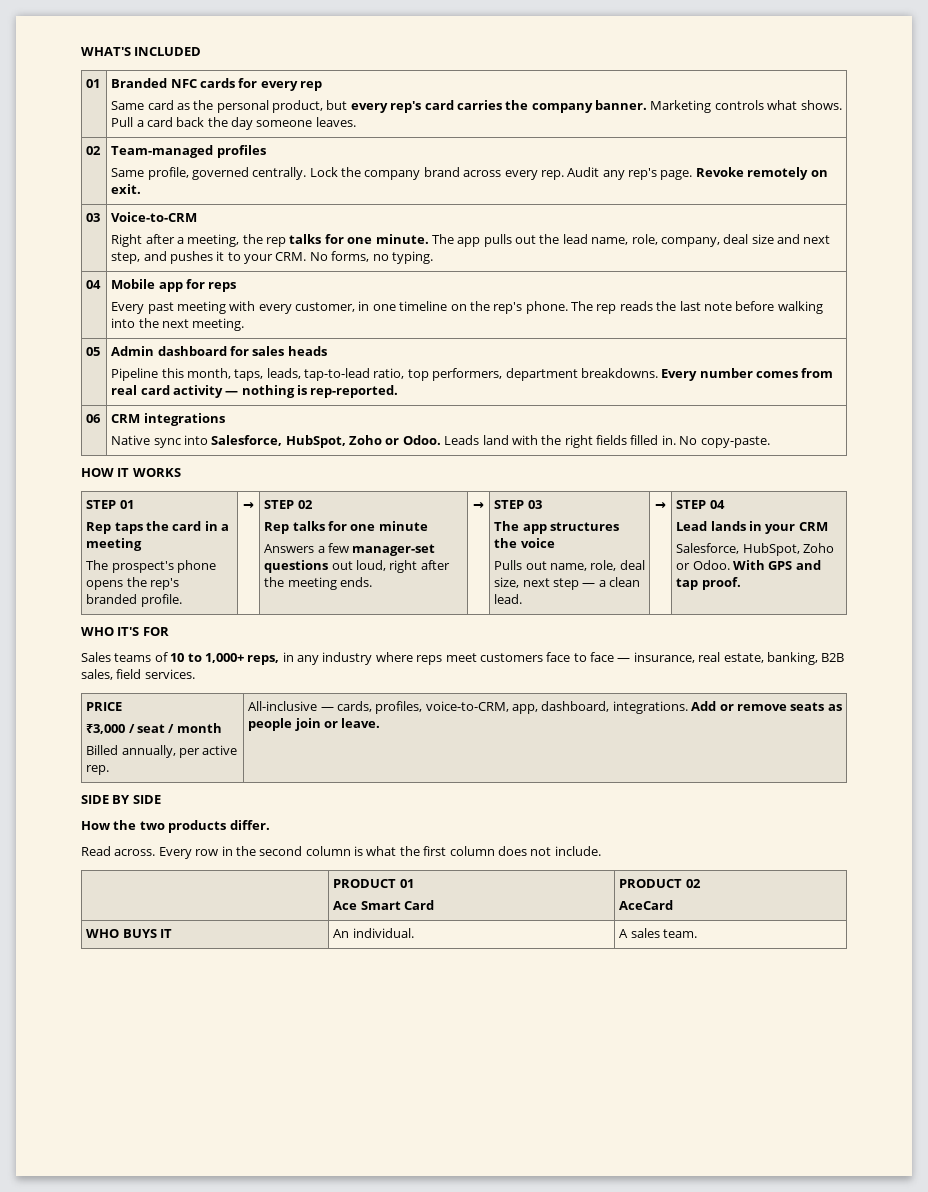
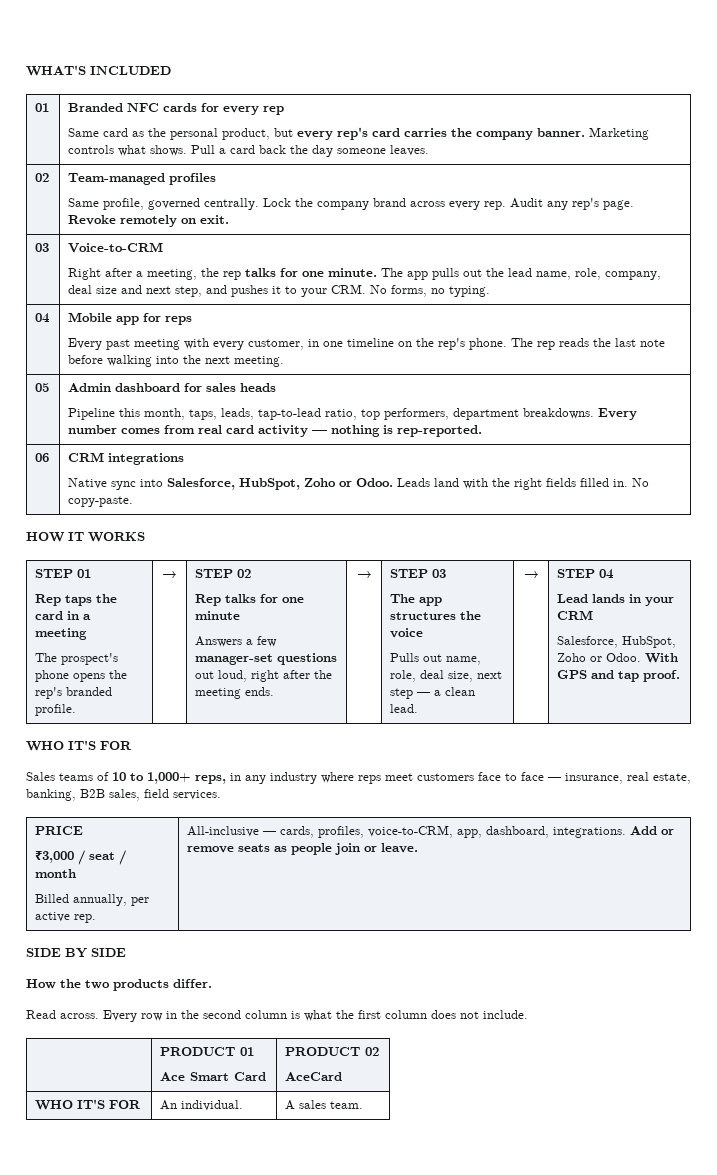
[122,929,172,938] BUYS IT -> [77,1099,142,1109] IT'S FOR

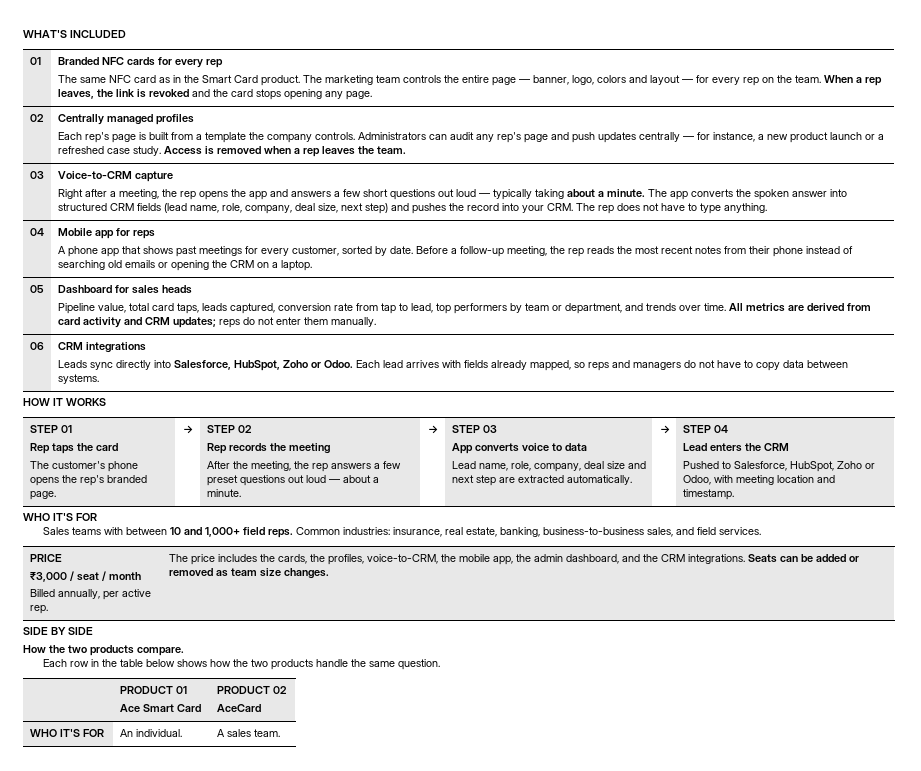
[68,127,650,140] [68,145,430,157] Same card as the personal product, but every rep's card carries the company banner. Marketing controls what shows. Pull a card back the day someone leaves. -> [57,75,882,86] [57,89,372,100] The same NFC card as in the Smart Card product. The marketing team controls the entire page — banner, logo, colors and layout — for every rep on the team. When a rep leaves, the link is revoked and the card stops opening any page.
[68,173,166,185] Team-managed -> [57,114,153,125] Centrally managed
[68,198,635,210] [68,215,230,227] Same profile, governed centrally. Lock the company brand across every rep. Audit any rep's page. Revoke remotely on exit. -> [57,132,884,143] [57,146,406,157] Each rep's page is built from a template the company controls. Administrators can audit any rep's page and push updates centrally — for instance, a new product launch or a refreshed case study. Access is removed when a rep leaves the team.
(164, 247) none -> [134,171,173,182] capture
[245,268,662,280] [68,284,491,297] talks for one minute. The app pulls out the lead name, role, company, deal size and next step, and pushes it to your CRM. No forms, no typing. -> [198,189,847,200] [57,203,767,214] opens the app and answers a few short questions out loud — typically taking about a minute. The app converts the spoken answer into structured CRM fields (lead name, role, company, deal size, next step) and pushes the record into your CRM. The rep does not have to type anything.
[68,338,666,350] [68,355,285,367] Every past meeting with every customer, in one timeline on the rep's phone. The rep reads the last note before walking into the next meeting. -> [57,246,853,257] [57,260,312,271] A phone app that shows past meetings for every customer, sorted by date. Before a follow-up meeting, the rep reads the most recent notes from their phone instead of searching old emails or opening the CRM on a laptop.
[68,383,181,392] Admin dashboard -> [57,285,112,294] Dashboard
[119,408,638,420] [68,425,483,437] this month, taps, leads, tap-to-lead ratio, top performers, department breakdowns. Every number comes from real card activity — nothing is rep-reported. -> [97,303,871,314] [57,317,376,328] value, total card taps, leads captured, conversion rate from tap to lead, top performers by team or department, and trends over time. All metrics are derived from card activity and CRM updates; reps do not enter them manually.
[68,478,137,490] Native sync -> [57,360,151,370] Leads sync directly
[397,478,650,490] [68,496,134,507] Leads land with the right fields filled in. No copy-paste. -> [355,360,848,371] [57,374,99,384] Each lead arrives with fields already mapped, so reps and managers do not have to copy data between systems.
[67,611,92,620] [35,628,88,640] [35,653,119,665] in a meeting // The prospect's -> [29,461,105,469] // The customer's
[35,704,77,716] profile. -> [29,491,56,500] page.
[225,594,305,603] [195,611,241,620] [195,636,278,647] [195,653,338,665] [195,670,333,682] [195,687,275,699] [356,571,372,578] [390,569,447,578] [390,594,443,606] [390,611,482,620] [390,628,424,638] [390,653,482,665] [390,670,503,682] [390,687,476,699] [390,704,419,713] talks for one minute // Answers a few manager-set questions out loud, right after the meeting ends. | → | STEP 03 // The app structures the voice // Pulls out name, role, deal size, next step — a clean lead. -> [228,443,330,454] [206,461,401,472] [206,475,379,486] [206,489,241,497] [428,425,438,434] [451,425,497,433] [451,443,587,454] [451,461,646,472] [451,475,632,486] records the meeting // After the meeting, the rep answers a few preset questions out loud — about a minute. | → | STEP 03 // App converts voice to data // Lead name, role, company, deal size and next step are extracted automatically.
[592,594,675,606] lands in your -> [709,443,761,452] enters the
[557,636,677,648] [557,653,679,663] [557,670,681,682] Salesforce, HubSpot, Zoho or Odoo. With GPS and tap proof. -> [682,461,875,472] [682,475,835,485] [682,489,734,500] Pushed to Salesforce, HubSpot, Zoho or Odoo, with meeting location and timestamp.
[97,772,561,784] of 10 to 1,000+ reps, in any industry where reps meet customers face to face — -> [104,527,391,538] with between 10 and 1,000+ field reps. Common industries:
[80,789,140,801] B2B sales, -> [543,527,695,537] business-to-business sales, and
[187,825,675,838] [187,843,419,855] All-inclusive — cards, profiles, voice-to-CRM, app, dashboard, integrations. Add or remove seats as people join or leave. -> [168,554,859,565] [168,568,329,579] The price includes the cards, the profiles, voice-to-CRM, the mobile app, the admin dashboard, and the CRM integrations. Seats can be added or removed as team size changes.
[173,979,212,988] [26,1010,528,1022] differ. // Read across. Every row in the second column is what the first column does not include. -> [137,647,184,656] [43,659,441,670] compare. // Each row in the table below shows how the two products handle the same question.

